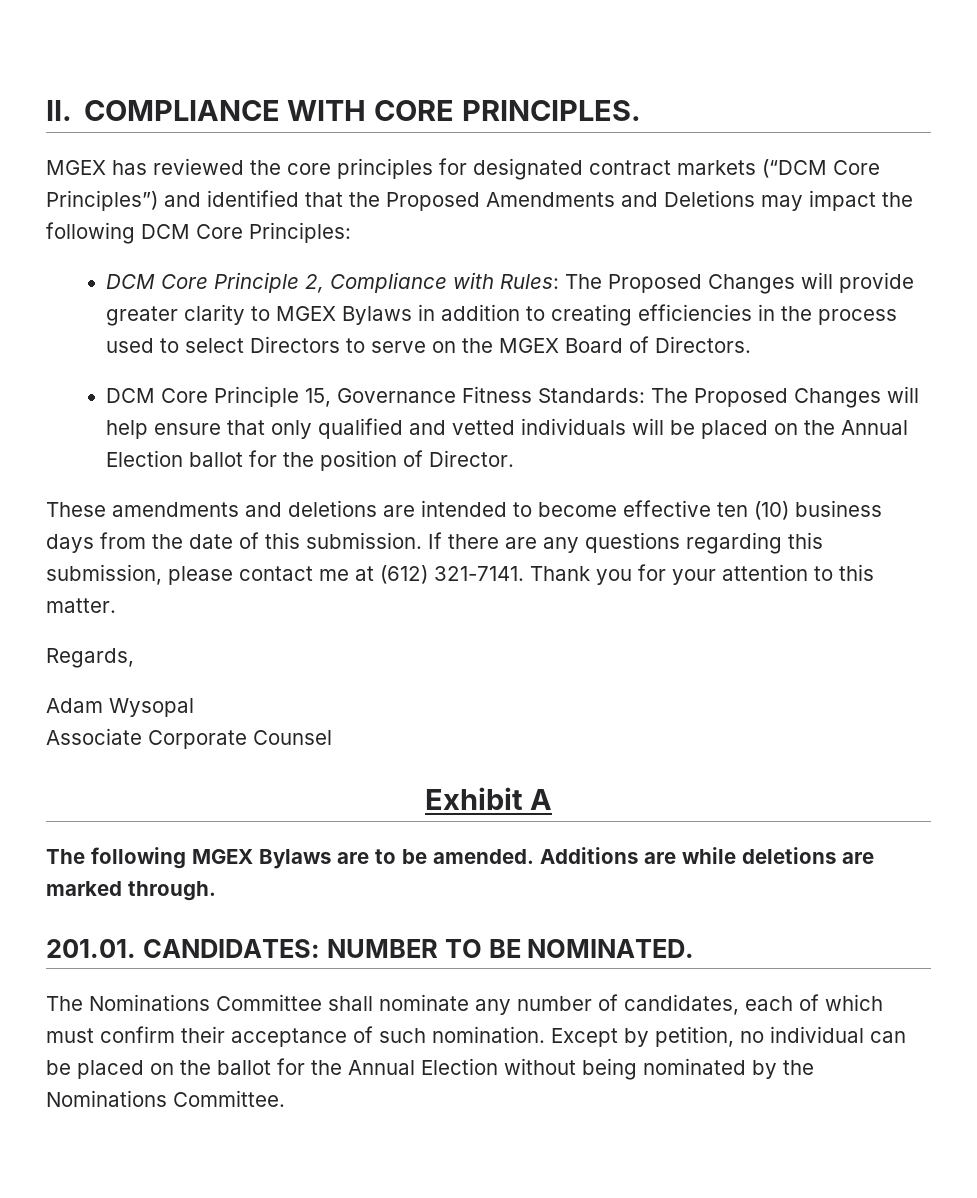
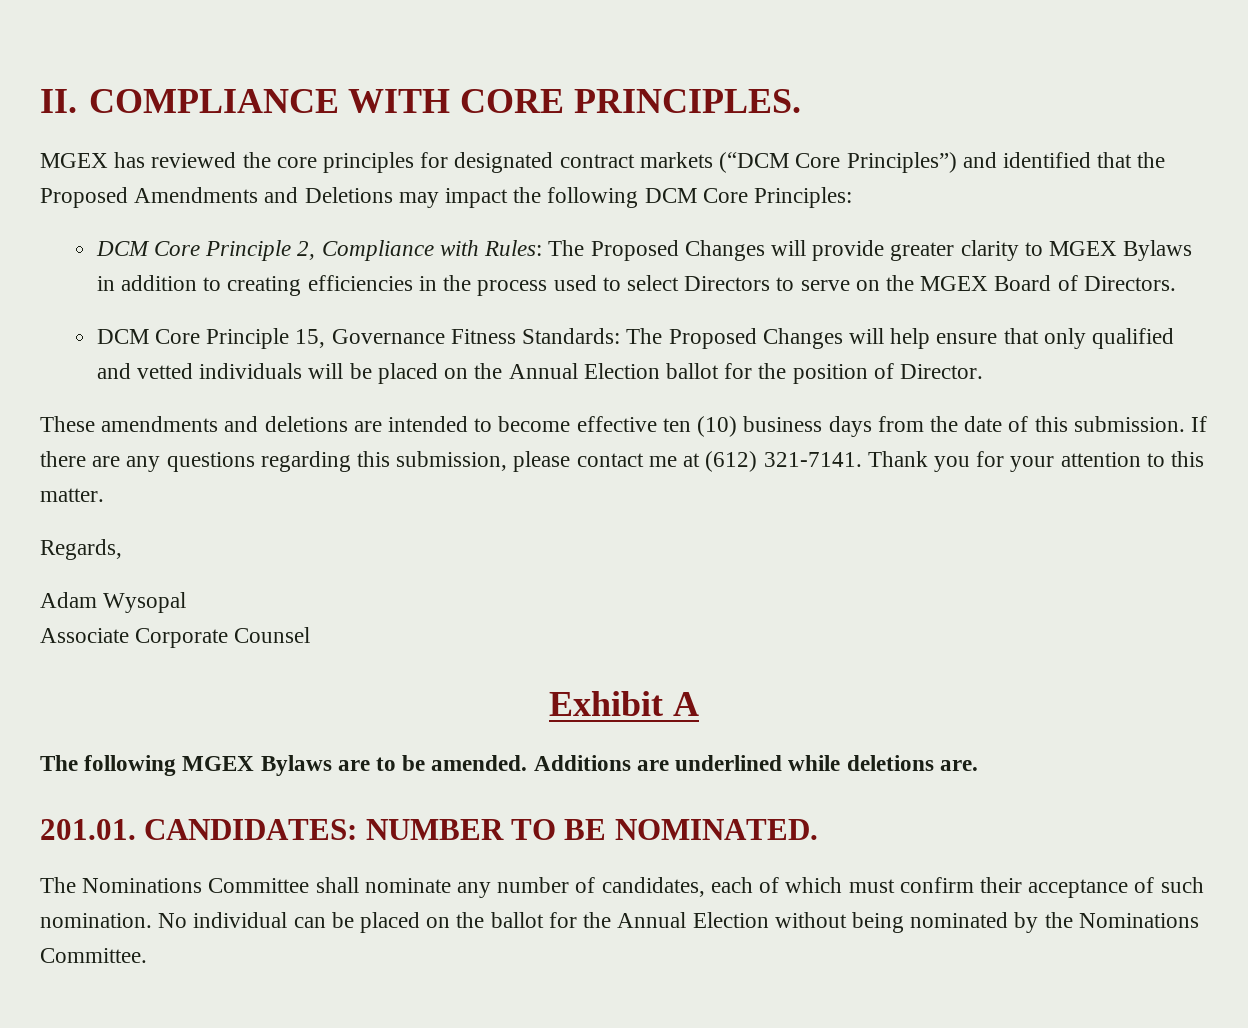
(676, 858) none -> [675,755,783,771] underlined
[842,852,874,864] [46,881,216,901] are marked through. -> [939,760,978,771] are.
[551,1026,764,1047] Except by petition, no -> [158,913,188,928] No

